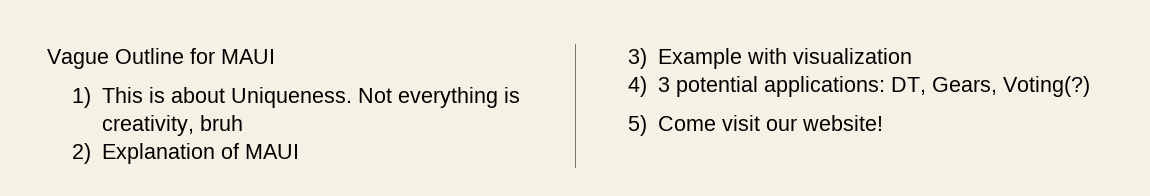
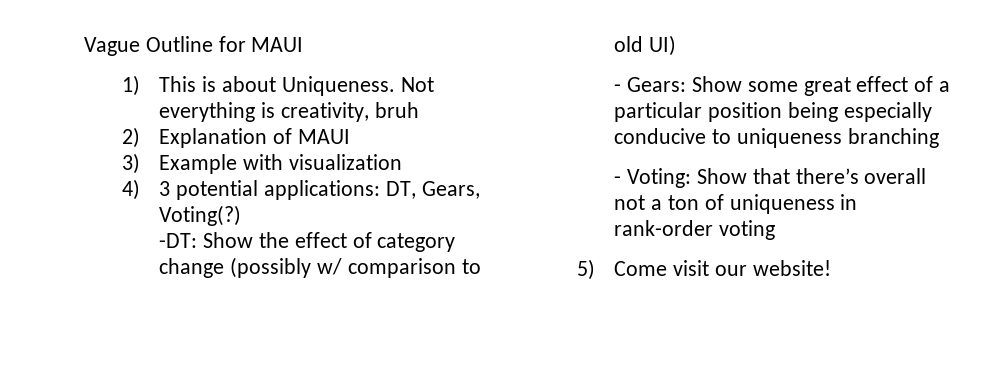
(1091, 86) none -> [159,232,456,252] [159,257,481,278] [614,35,677,56] [614,76,951,96] [614,102,932,122] [614,128,939,148] [614,168,927,188] [614,194,858,214] [614,220,776,240] // -DT: Show the effect of category change (possibly w/ comparison to old UI) // - Gears: Show some great effect of a particular position being especially conducive to uniqueness branching // - Voting: Show that there’s overall not a ton of uniqueness in rank-order voting

